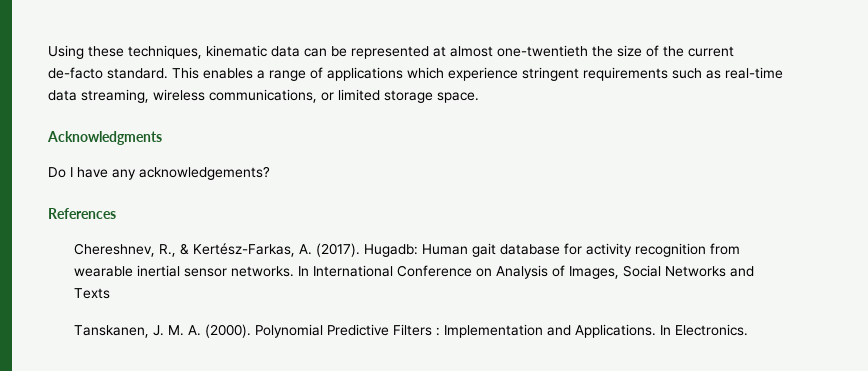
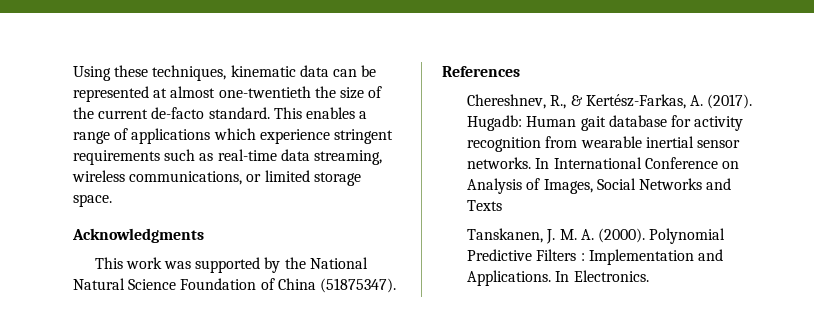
[48,166,270,180] Do I have any acknowledgements? -> [94,257,368,273] [73,278,396,293] This work was supported by the National Natural Science Foundation of China (51875347).

